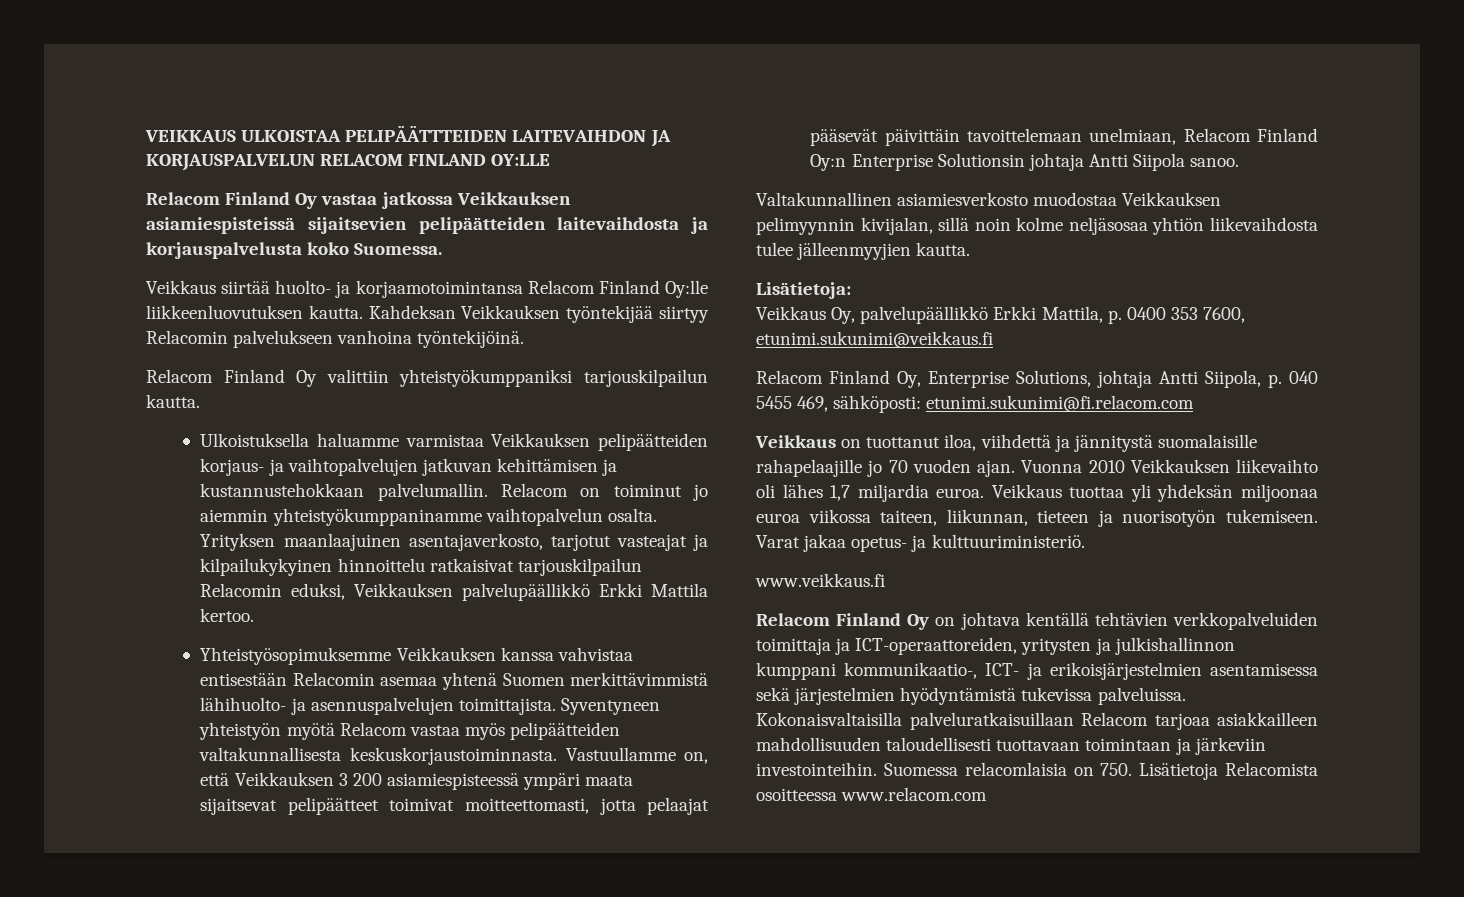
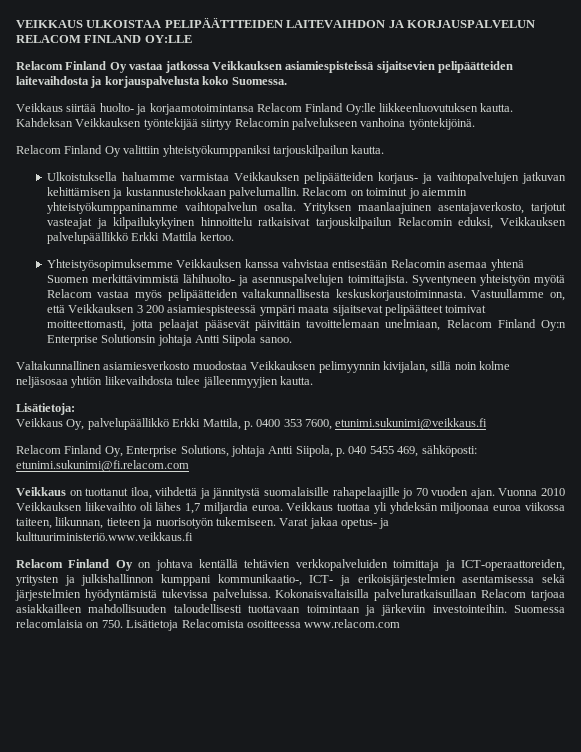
[931,534,1085,548] [755,573,885,587] kulttuuriministeriö. // www.veikkaus.fi -> [16,532,193,541] kulttuuriministeriö.www.veikkaus.fi

